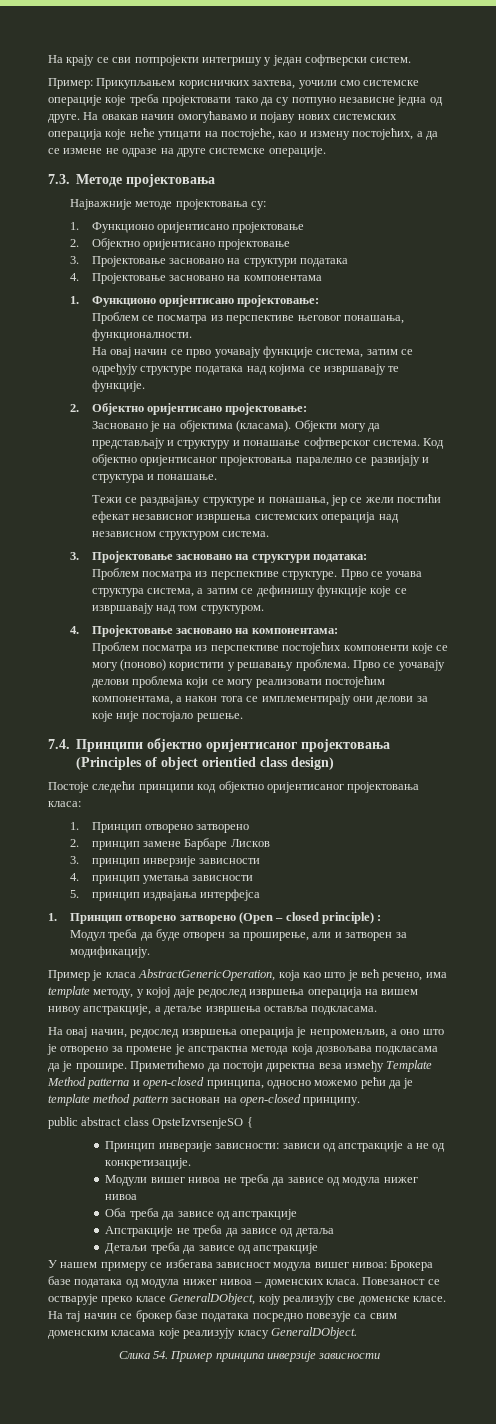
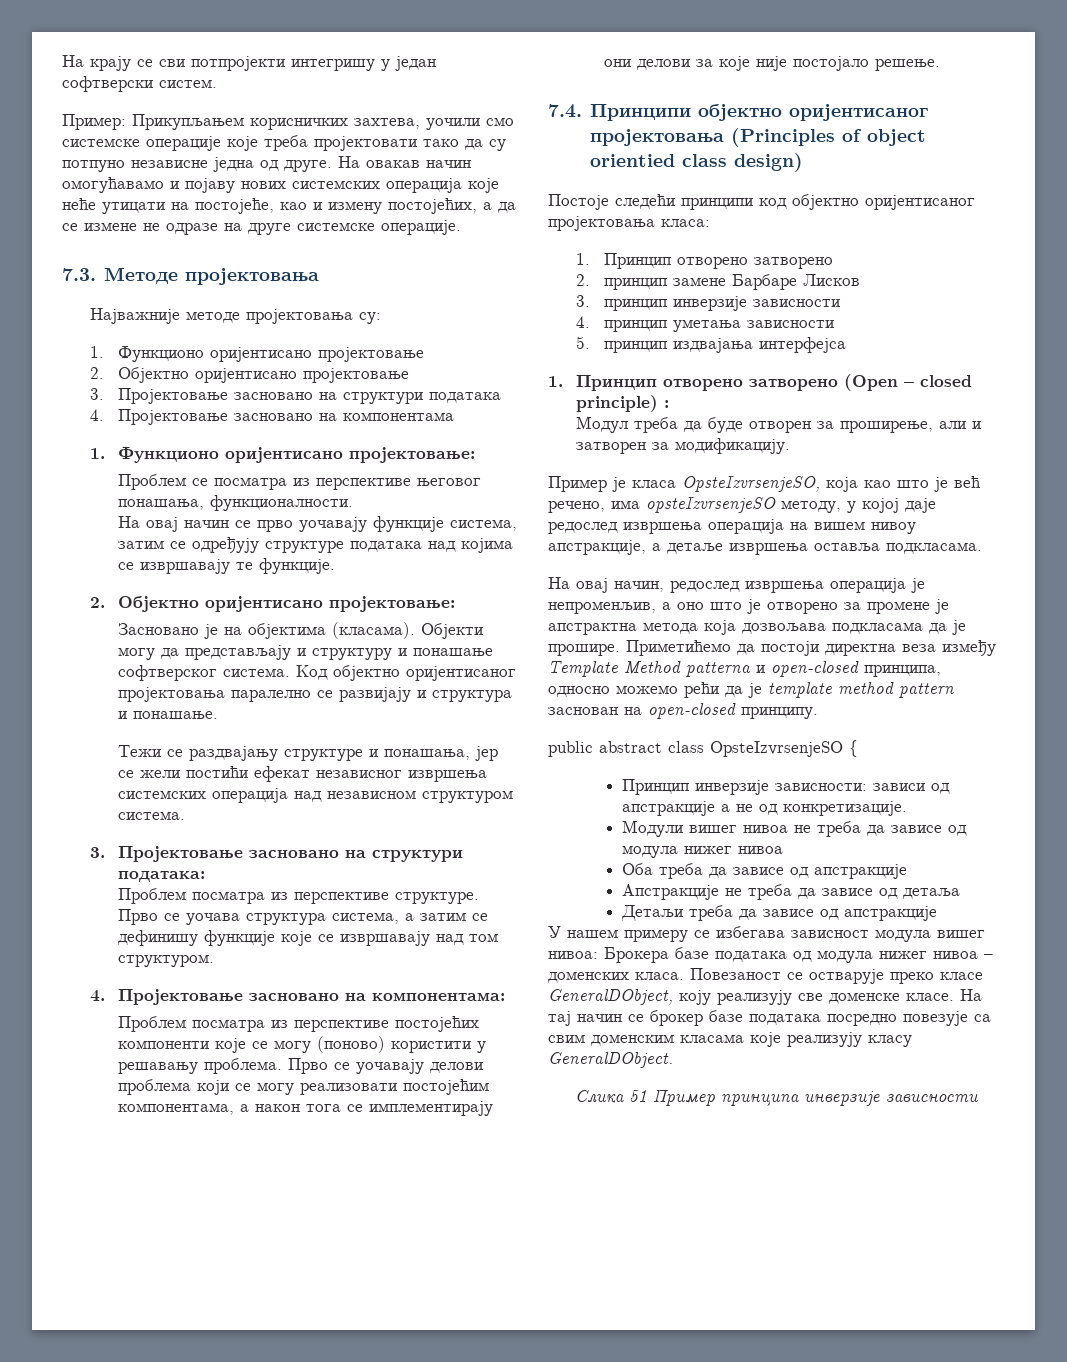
[138,969,276,981] AbstractGenericOperation, -> [682,476,820,492] OpsteIzvrsenjeSO,
[48,986,90,998] template -> [646,497,776,513] opsteIzvrsenjeSO
[152,1351,168,1359] 54. -> [629,1090,647,1102] 51

